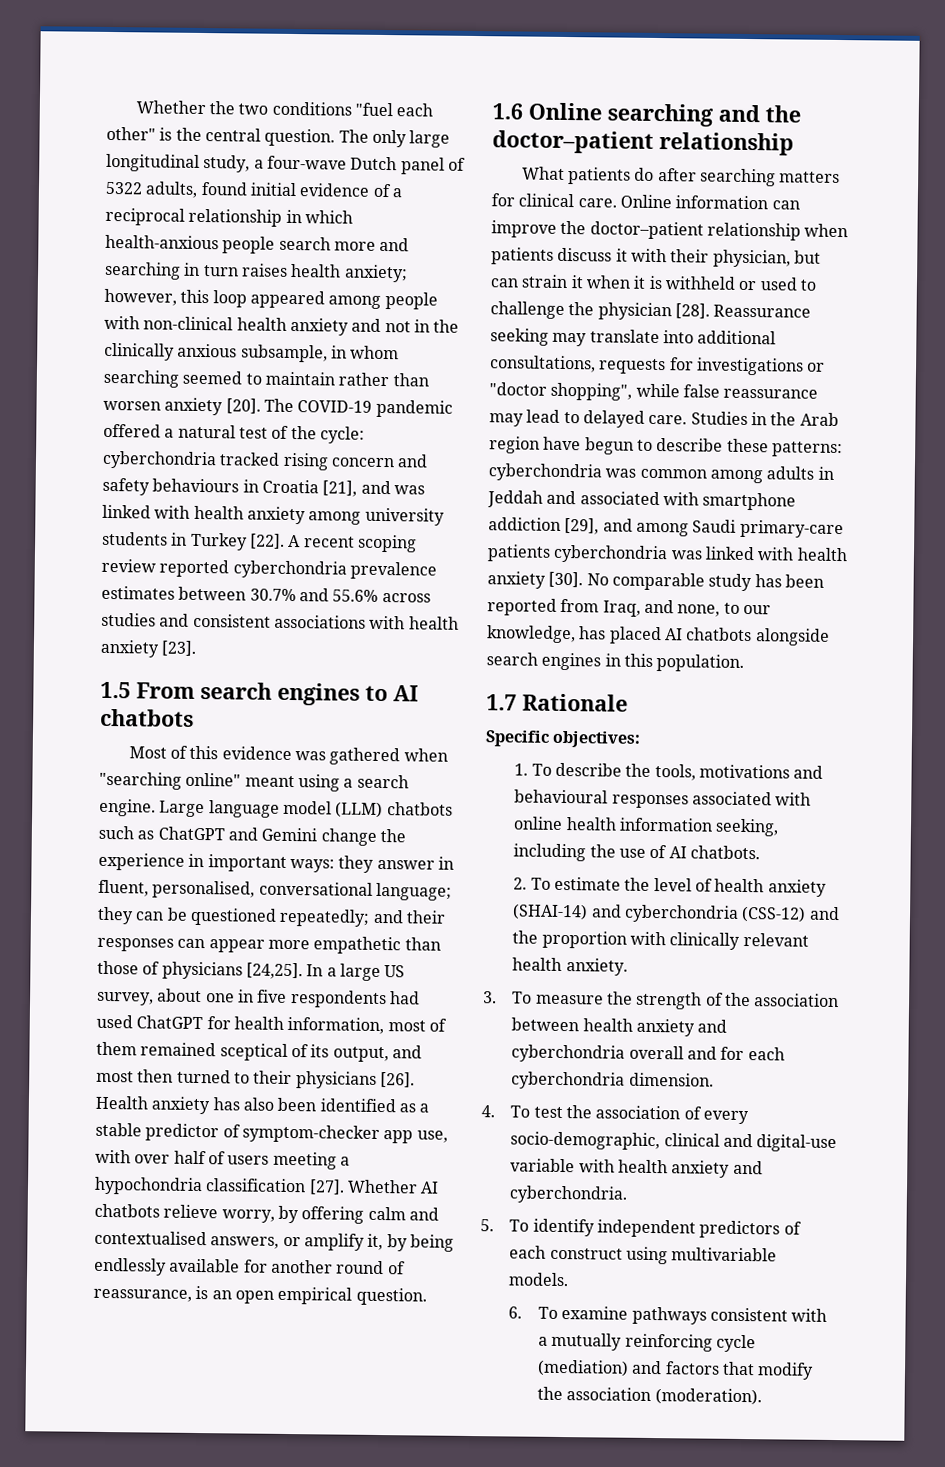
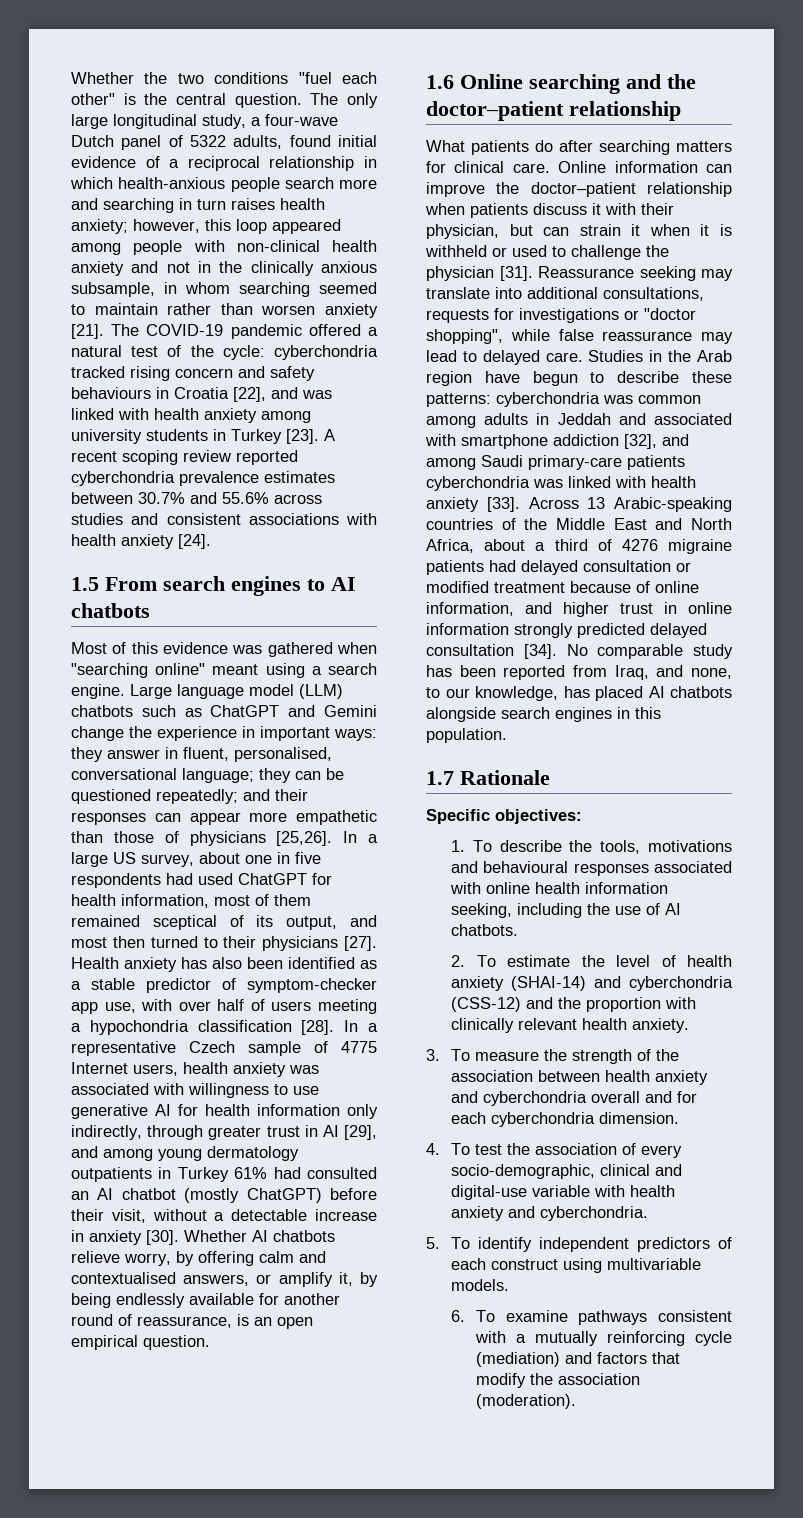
[225,398,261,414] [20]. -> [71,324,104,339] [21].
[322,480,358,497] [21], -> [233,387,266,402] [22],
[249,533,285,549] [22]. -> [286,429,319,444] [23].
[161,640,198,656] [23]. -> [178,534,211,549] [24].
[245,962,303,980] [24,25]. -> [276,831,333,846] [25,26].
[379,1071,415,1088] [26]. -> [344,936,377,951] [27].
[308,1179,345,1195] [27]. -> [301,1020,378,1035] [71,1041,377,1056] [71,1062,319,1077] [71,1083,319,1098] [71,1104,378,1119] [71,1125,377,1140] [71,1146,299,1161] [71,1167,377,1182] [71,1188,377,1203] [71,1209,377,1223] [71,1230,179,1245] [28]. In a representative Czech sample of 4775 Internet users, health anxiety was associated with willingness to use generative AI for health information only indirectly, through greater trust in AI [29], and among young dermatology outpatients in Turkey 61% had consulted an AI chatbot (mostly ChatGPT) before their visit, without a detectable increase in anxiety [30].
[674,303,710,319] [28]. -> [499,266,533,281] [31].
[564,517,600,535] [29], -> [624,434,657,449] [32],
[548,571,584,588] [30]. -> [486,497,732,512] [426,518,732,530] [426,539,732,554] [426,560,691,575] [426,581,699,593] [426,602,732,617] [426,623,707,638] [426,644,557,659] [33]. Across 13 Arabic-speaking countries of the Middle East and North Africa, about a third of 4276 migraine patients had delayed consultation or modified treatment because of online information, and higher trust in online information strongly predicted delayed consultation [34].

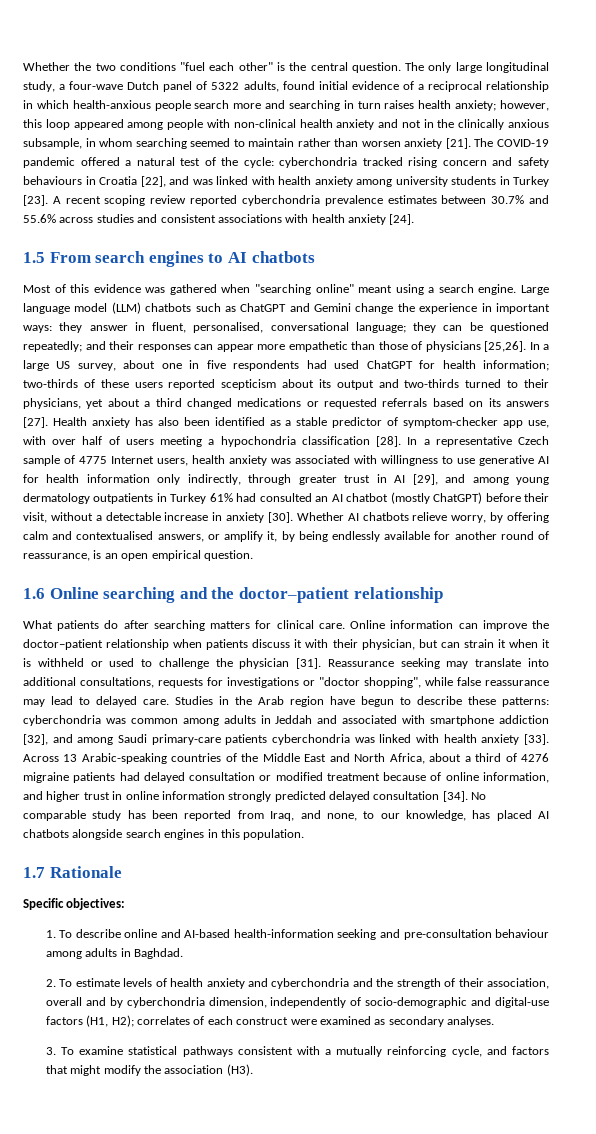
[121,894,311,908] [71,915,378,930] [71,936,339,951] information, most of them remained sceptical of its output, and most then turned to their physicians -> [482,360,549,371] [23,379,550,390] [23,398,549,409] information; two-thirds of these users reported scepticism about its output and two-thirds turned to their physicians, yet about a third changed medications or requested referrals based on its answers
[569,840,732,854] [451,861,732,876] [450,882,669,894] [451,903,682,918] [451,924,519,936] the tools, motivations and behavioural responses associated with online health information seeking, including the use of AI chatbots. -> [124,929,549,940] [45,948,184,959] online and AI-based health-information seeking and pre-consultation behaviour among adults in Baghdad.
[581,955,651,967] the level -> [123,978,153,987] levels
[511,976,733,991] [451,997,697,1012] [451,1018,690,1033] [426,1049,680,1064] [451,1070,709,1085] [451,1091,698,1106] [451,1112,680,1127] [426,1143,683,1158] [451,1164,683,1179] [451,1185,676,1200] [451,1206,649,1221] [426,1237,732,1252] [451,1258,702,1273] [451,1279,510,1291] [451,1310,466,1322] (SHAI-14) and cyberchondria (CSS-12) and the proportion with clinically relevant health anxiety. // 3. To measure the strength of the association between health anxiety and cyberchondria overall and for each cyberchondria dimension. // 4. To test the association of every socio-demographic, clinical and digital-use variable with health anxiety and cyberchondria. // 5. To identify independent predictors of each construct using multivariable models. // 6. -> [247,978,549,989] [45,997,550,1008] [45,1015,495,1027] [45,1047,56,1055] and cyberchondria and the strength of their association, overall and by cyberchondria dimension, independently of socio-demographic and digital-use factors (H1, H2); correlates of each construct were examined as secondary analyses. // 3.
(568, 1316) none -> [128,1046,178,1055] statistical
[695,1331,732,1346] [476,1352,561,1367] cycle (mediation) -> [451,1046,482,1057] cycle,
(681, 1358) none -> [70,1065,102,1076] might
[476,1394,577,1409] (moderation). -> [226,1064,253,1076] (H3).

